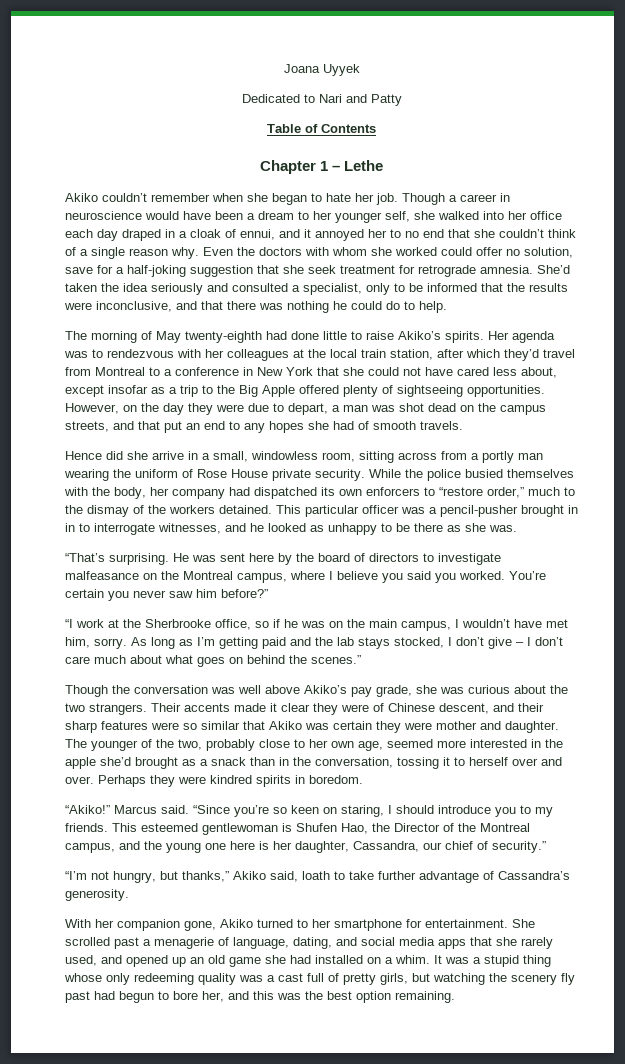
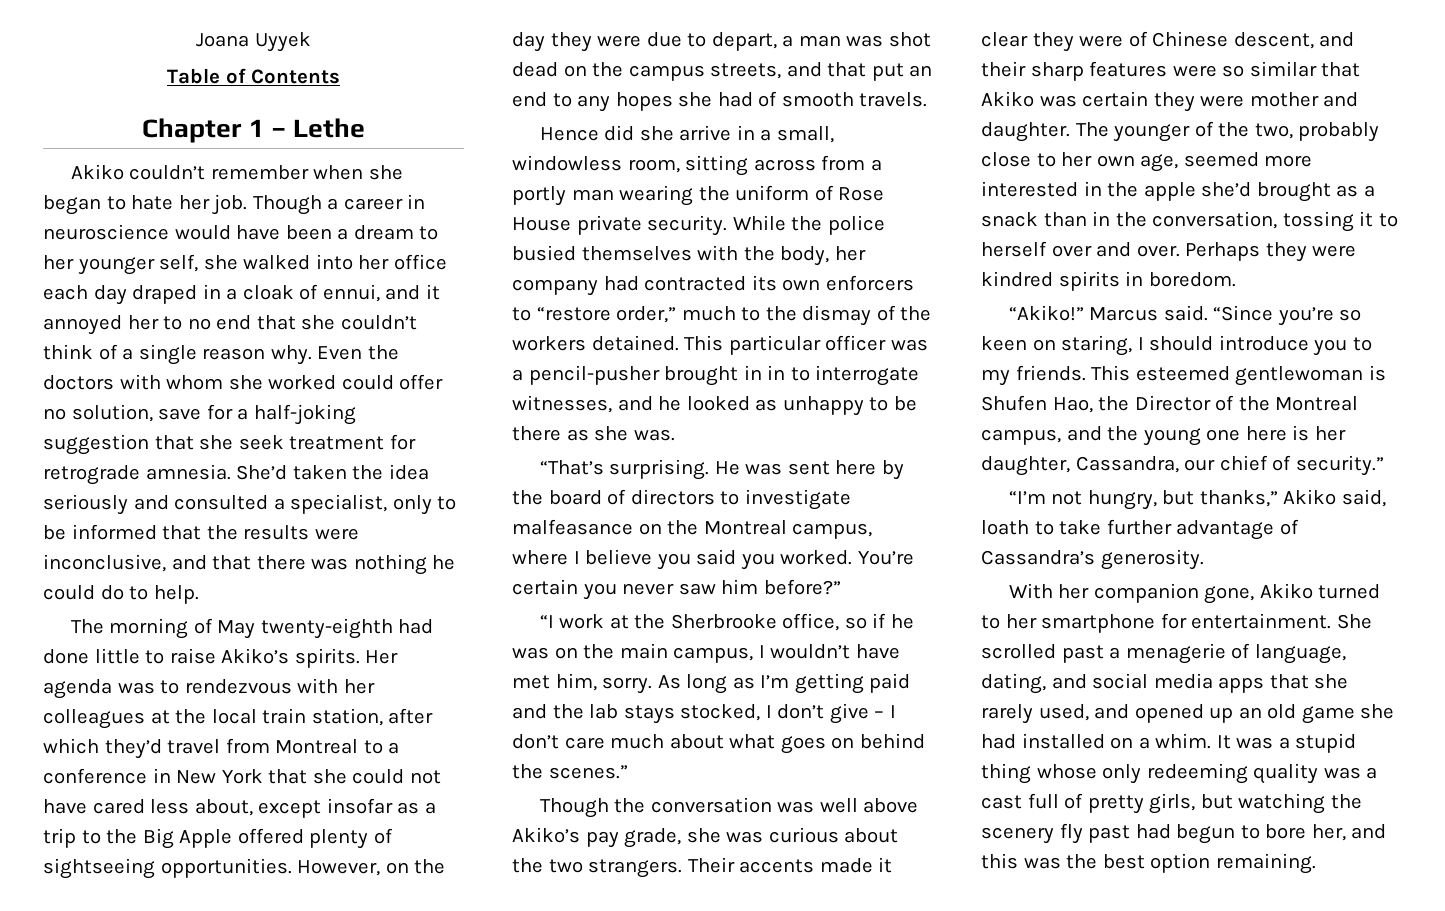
[241,94,402,106] // Dedicated to Nari and Patty -> (311, 42) none
[254,487,317,499] dispatched -> [644,276,747,291] contracted

